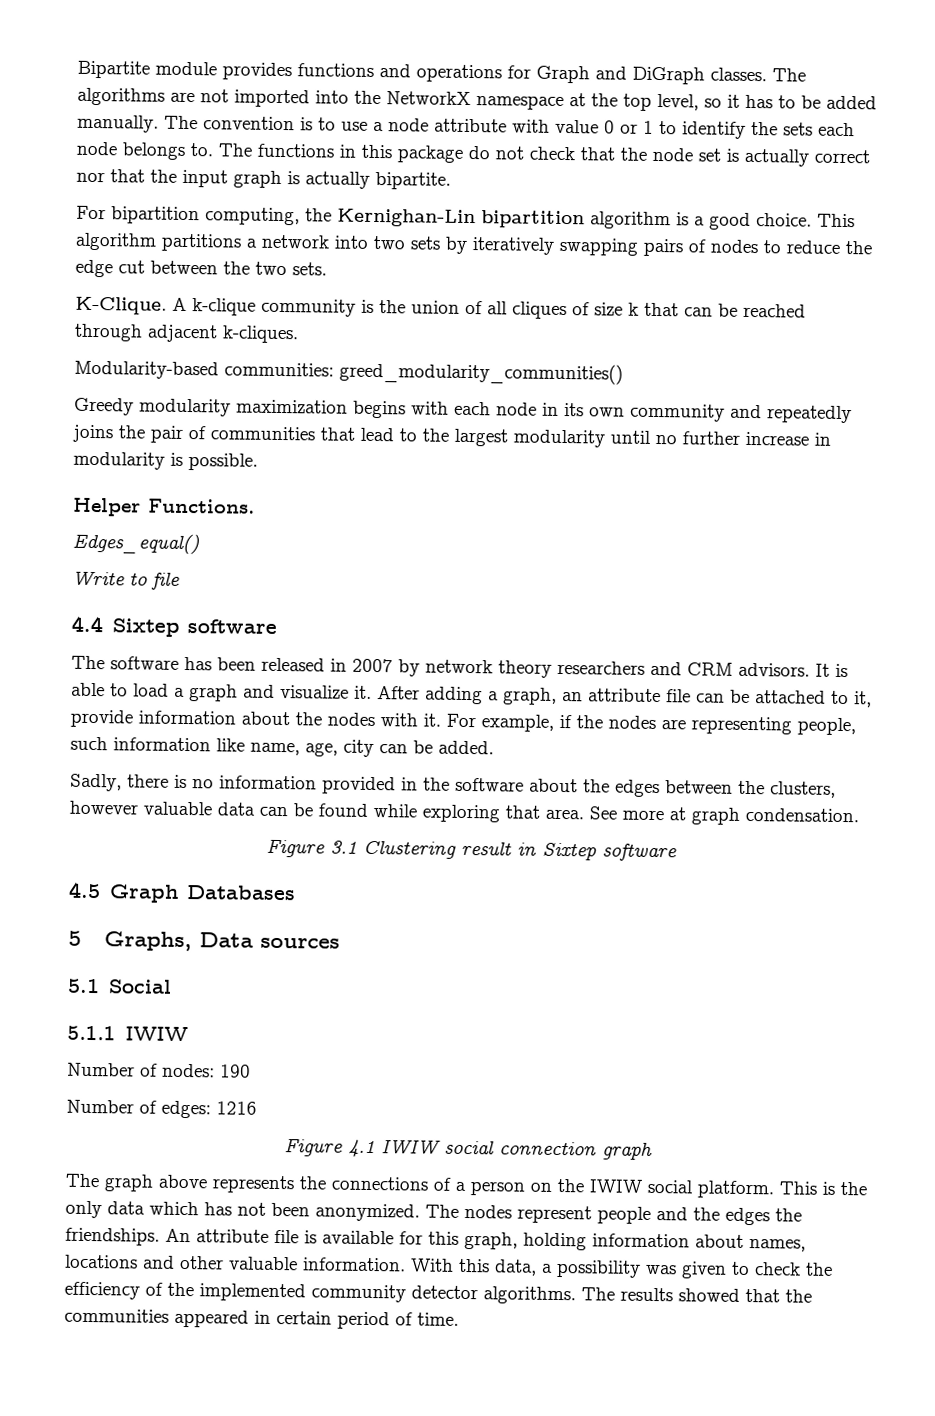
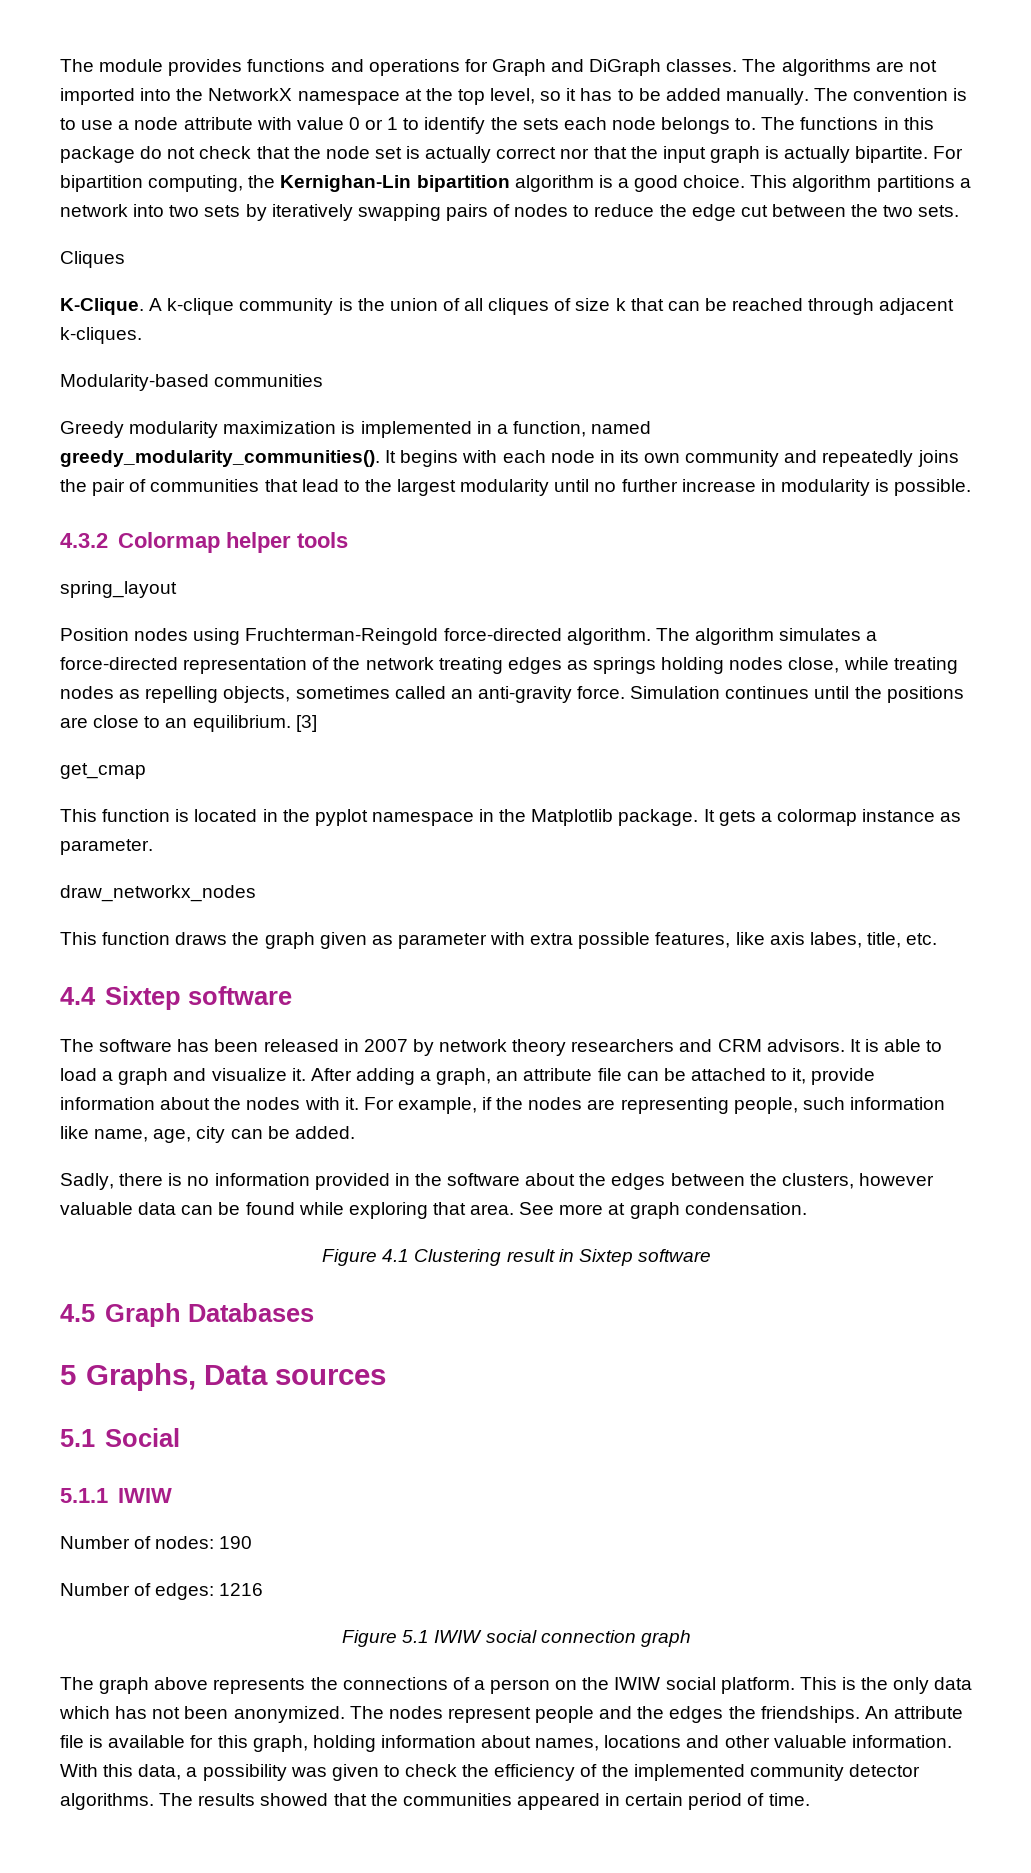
[77,60,150,79] Bipartite -> [60,59,94,72] The
(451, 180) // -> (929, 154) none
(327, 269) none -> [60,251,125,268] // Cliques
[224,361,623,385] communities: greed_modularity_communities() -> [214,374,324,387] communities
(348, 406) none -> [341,421,652,438] [60,450,397,467] is implemented in a function, named greedy_modularity_communities(). It
[73,497,255,517] [72,532,200,555] [72,570,180,590] Helper Functions. // Edges_equal() // Write to file -> [60,532,348,553] [60,581,177,598] [60,628,878,645] [60,657,958,674] [60,686,964,703] [60,715,317,732] [60,763,146,779] [60,809,962,826] [60,839,153,855] [60,885,256,902] [60,932,938,949] 4.3.2 Colormap helper tools // spring_layout // Position nodes using Fruchterman-Reingold force-directed algorithm. The algorithm simulates a force-directed representation of the network treating edges as springs holding nodes close, while treating nodes as repelling objects, sometimes called an anti-gravity force. Simulation continues until the positions are close to an equilibrium. [3] // get_cmap // This function is located in the pyplot namespace in the Matplotlib package. It gets a colormap instance as parameter. // draw_networkx_nodes // This function draws the graph given as parameter with extra possible features, like axis labes, title, etc.
[329,840,357,854] 3.1 -> [382,1249,410,1262] 4.1
[348,1139,375,1158] 4.1 -> [402,1630,430,1643] 5.1

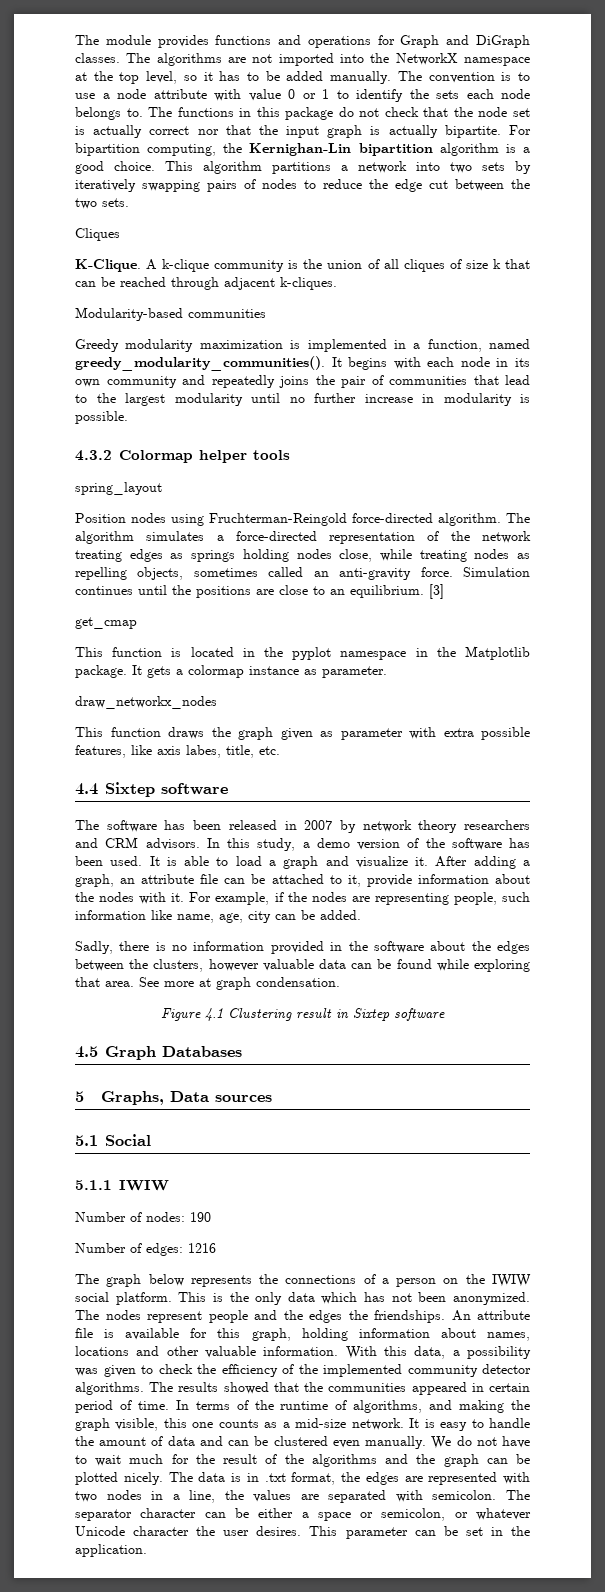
(845, 1045) none -> [206,838,530,851] [75,856,143,866] In this study, a demo version of the software has been used.
[342,1630,691,1647] // Figure 5.1 IWIW social connection graph -> (216, 1248) none
[154,1677,209,1690] above -> [148,1274,184,1286] below
(810, 1799) none -> [175,1400,530,1413] [75,1418,530,1431] [75,1436,530,1449] [75,1454,530,1467] [75,1472,530,1485] [75,1490,531,1503] [75,1508,532,1521] [75,1526,530,1539] [75,1544,147,1557] In terms of the runtime of algorithms, and making the graph visible, this one counts as a mid-size network. It is easy to handle the amount of data and can be clustered even manually. We do not have to wait much for the result of the algorithms and the graph can be plotted nicely. The data is in .txt format, the edges are represented with two nodes in a line, the values are separated with semicolon. The separator character can be either a space or semicolon, or whatever Unicode character the user desires. This parameter can be set in the application.

